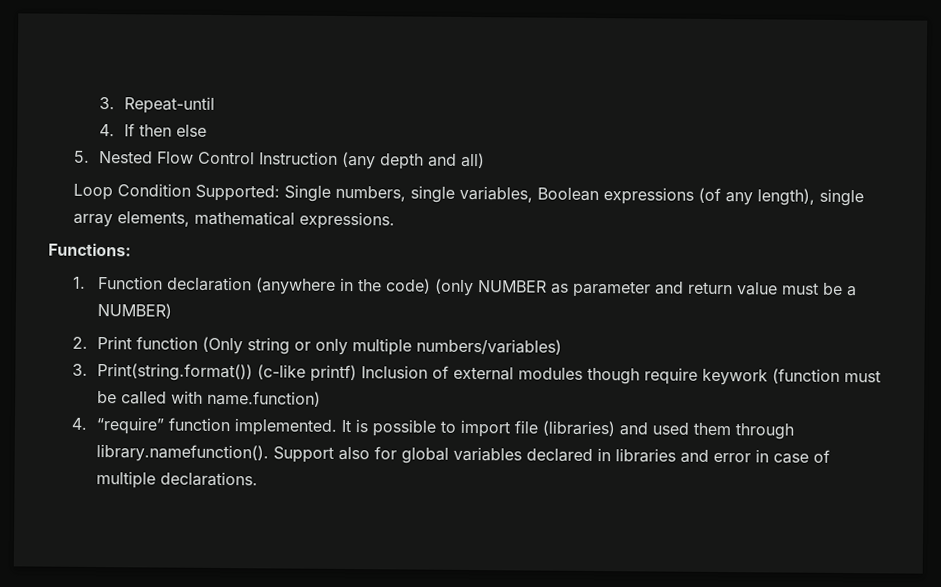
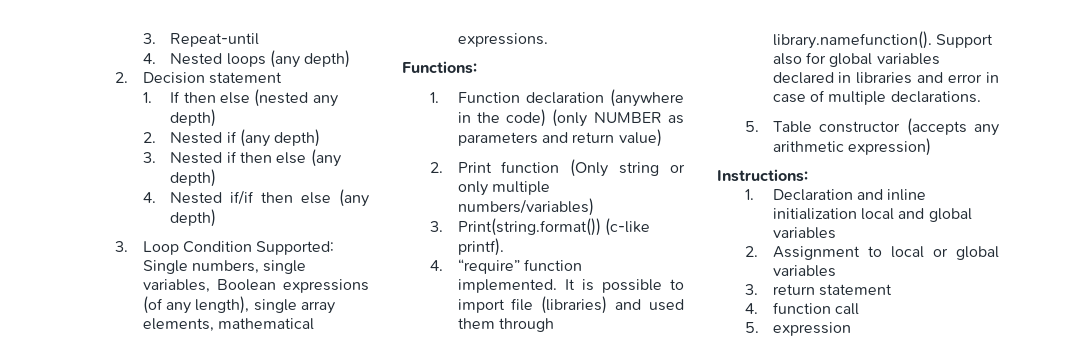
[123,123,207,137] [73,150,485,170] If then else // 5. Nested Flow Control Instruction (any depth and all) // -> [170,50,351,68] [114,72,282,84] [142,89,338,107] [170,109,217,127] [142,129,321,147] [142,149,341,167] [170,169,217,187] [142,189,370,207] [170,209,217,227] [114,241,128,252] Nested loops (any depth) // 2. Decision statement // 1. If then else (nested any depth) // 2. Nested if (any depth) // 3. Nested if then else (any depth) // 4. Nested if/if then else (any depth) // 3.
[571,280,651,298] parameter -> [457,132,538,146] parameters
[735,282,857,297] [96,303,172,319] value must be a NUMBER) -> [618,129,662,147] value)
[309,364,881,386] [96,390,321,407] printf) Inclusion of external modules though require keywork (function must be called with name.function) -> [457,238,504,256] printf).
(258, 479) none -> [744,118,999,136] [772,138,931,156] [717,169,808,182] [744,189,927,201] [772,208,972,222] [772,227,836,239] [744,246,999,260] [772,265,836,277] [744,284,892,296] [744,302,859,315] [744,322,851,336] // 5. Table constructor (accepts any arithmetic expression) // Instructions: // 1. Declaration and inline initialization local and global variables // 2. Assignment to local or global variables // 3. return statement // 4. function call // 5. expression

